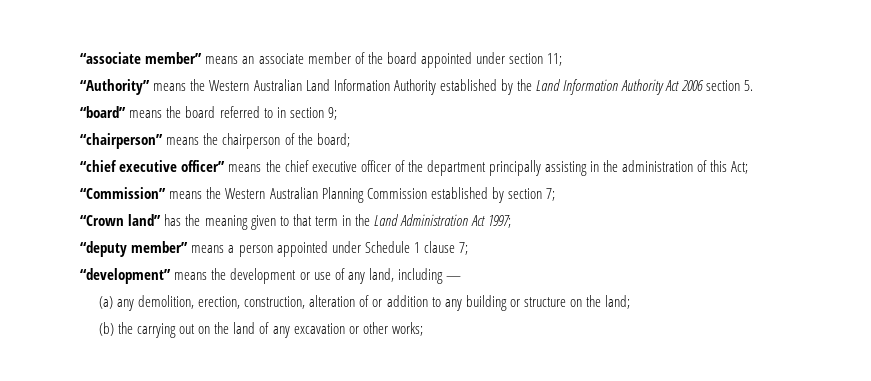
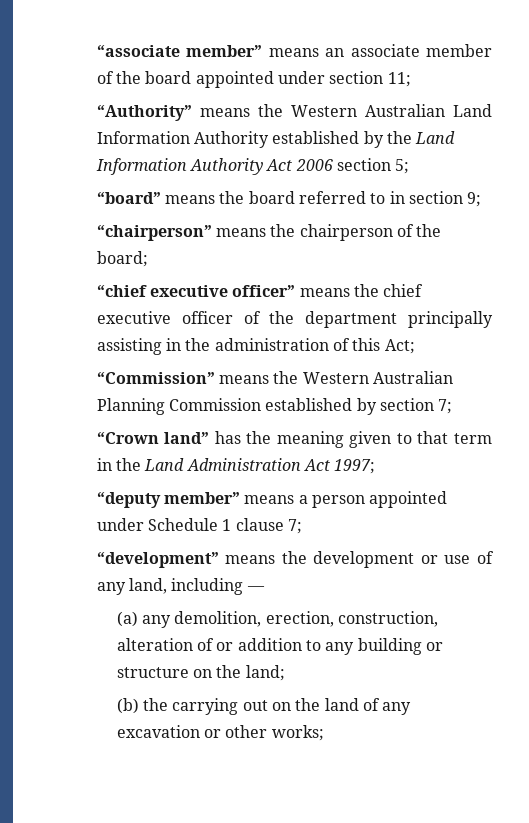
[744,80,754,91] 5. -> [395,159,410,174] 5;

